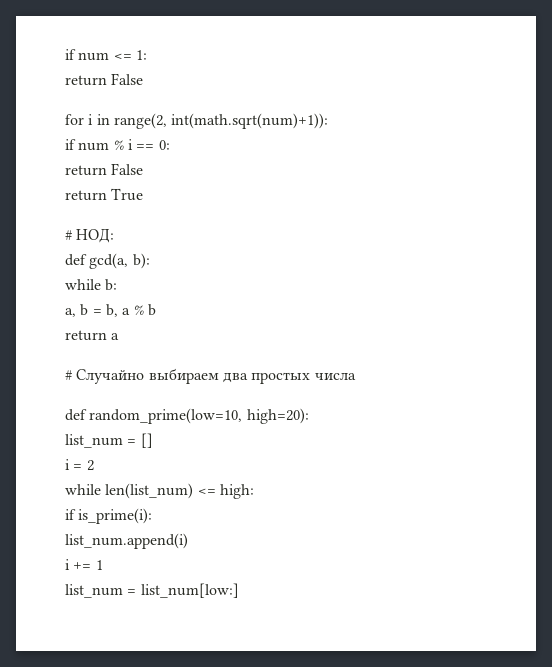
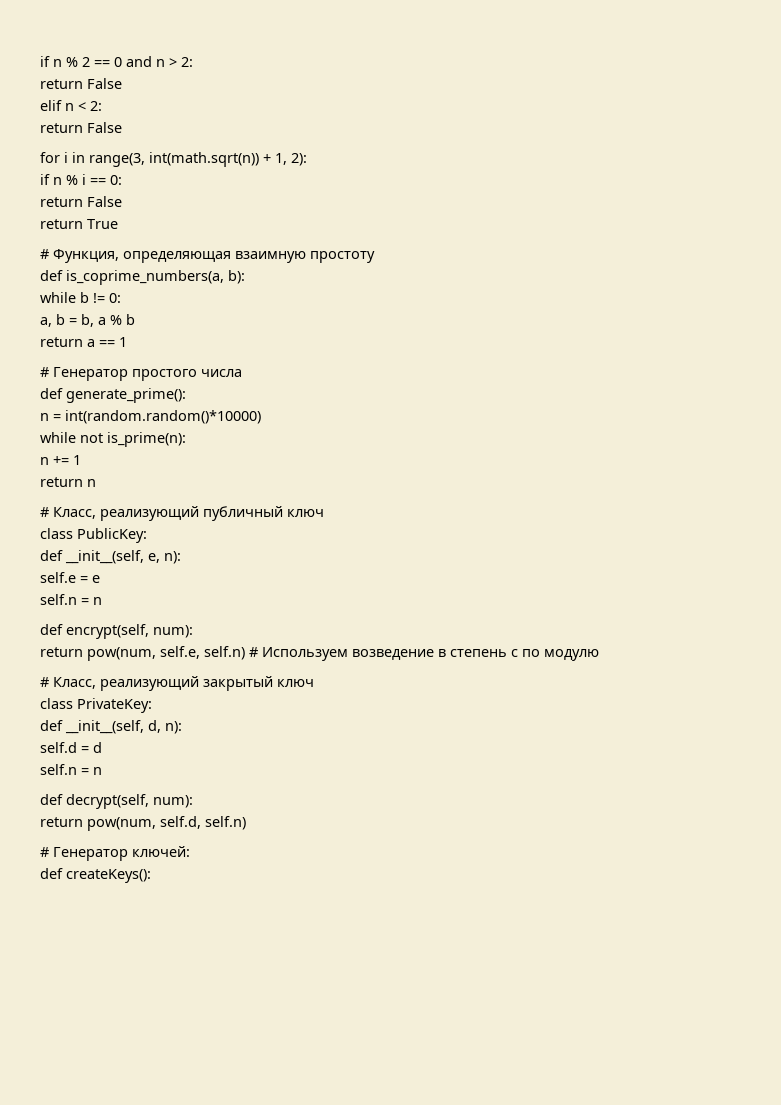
[65,49,147,61] if num <= 1: -> [40,56,193,67] [40,78,122,89] [40,100,102,111] if n % 2 == 0 and n > 2: // return False // elif n < 2:
[113,113,329,129] [65,139,110,151] range(2, int(math.sqrt(num)+1)): // if num -> [89,152,307,167] [40,174,62,185] range(3, int(math.sqrt(n)) + 1, 2): // if n
[76,228,115,243] [65,253,129,269] НОД: // def gcd(a, -> [53,249,375,263] [40,270,224,285] Функция, определяющая взаимную простоту // def is_coprime_numbers(a,
[105,279,118,291] b: -> [80,292,121,303] b != 0:
[65,368,356,384] [65,408,309,424] [65,433,153,448] [65,459,94,471] [65,483,254,499] [65,508,153,524] [65,533,188,549] [65,559,103,570] [65,583,239,598] // # Случайно выбираем два простых числа // def random_prime(low=10, high=20): // list_num = [] // i = 2 // while len(list_num) <= high: // if is_prime(i): // list_num.append(i) // i += 1 // list_num = list_num[low:] -> [99,337,127,347] [40,367,242,381] [40,388,186,403] [40,410,261,424] [40,432,186,447] [40,455,81,465] [40,477,96,487] [40,506,324,521] [40,528,147,543] [40,550,181,564] [40,572,100,583] [40,594,102,605] [40,624,193,639] [40,646,599,661] [40,676,314,691] [40,698,152,713] [40,720,182,734] [40,742,102,753] [40,764,102,775] [40,794,193,809] [40,816,246,831] [40,846,190,861] [40,868,151,883] == 1 // # Генератор простого числа // def generate_prime(): // n = int(random.random()*10000) // while not is_prime(n): // n += 1 // return n // # Класс, реализующий публичный ключ // class PublicKey: // def __init__(self, e, n): // self.e = e // self.n = n // def encrypt(self, num): // return pow(num, self.e, self.n) # Используем возведение в степень с по модулю // # Класс, реализующий закрытый ключ // class PrivateKey: // def __init__(self, d, n): // self.d = d // self.n = n // def decrypt(self, num): // return pow(num, self.d, self.n) // # Генератор ключей: // def createKeys():

